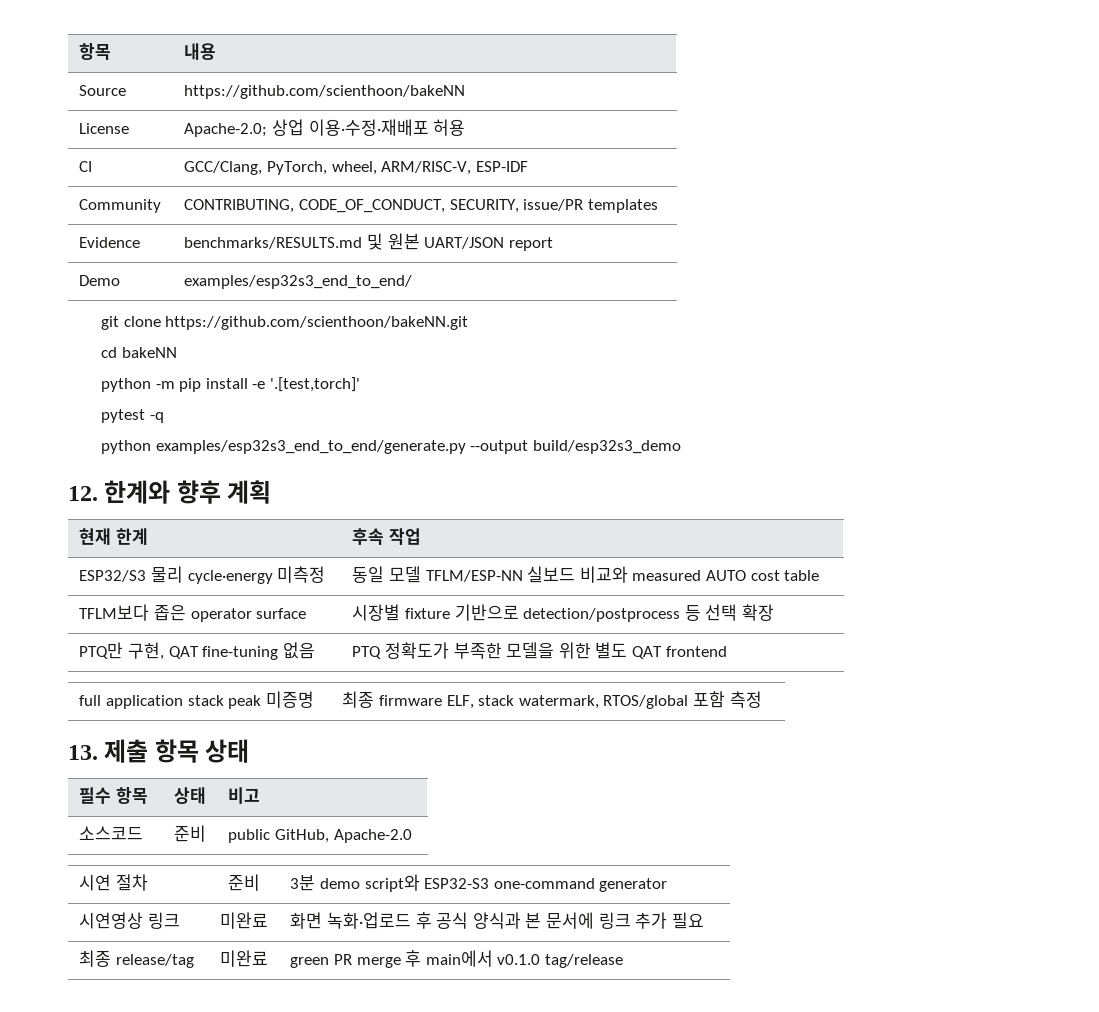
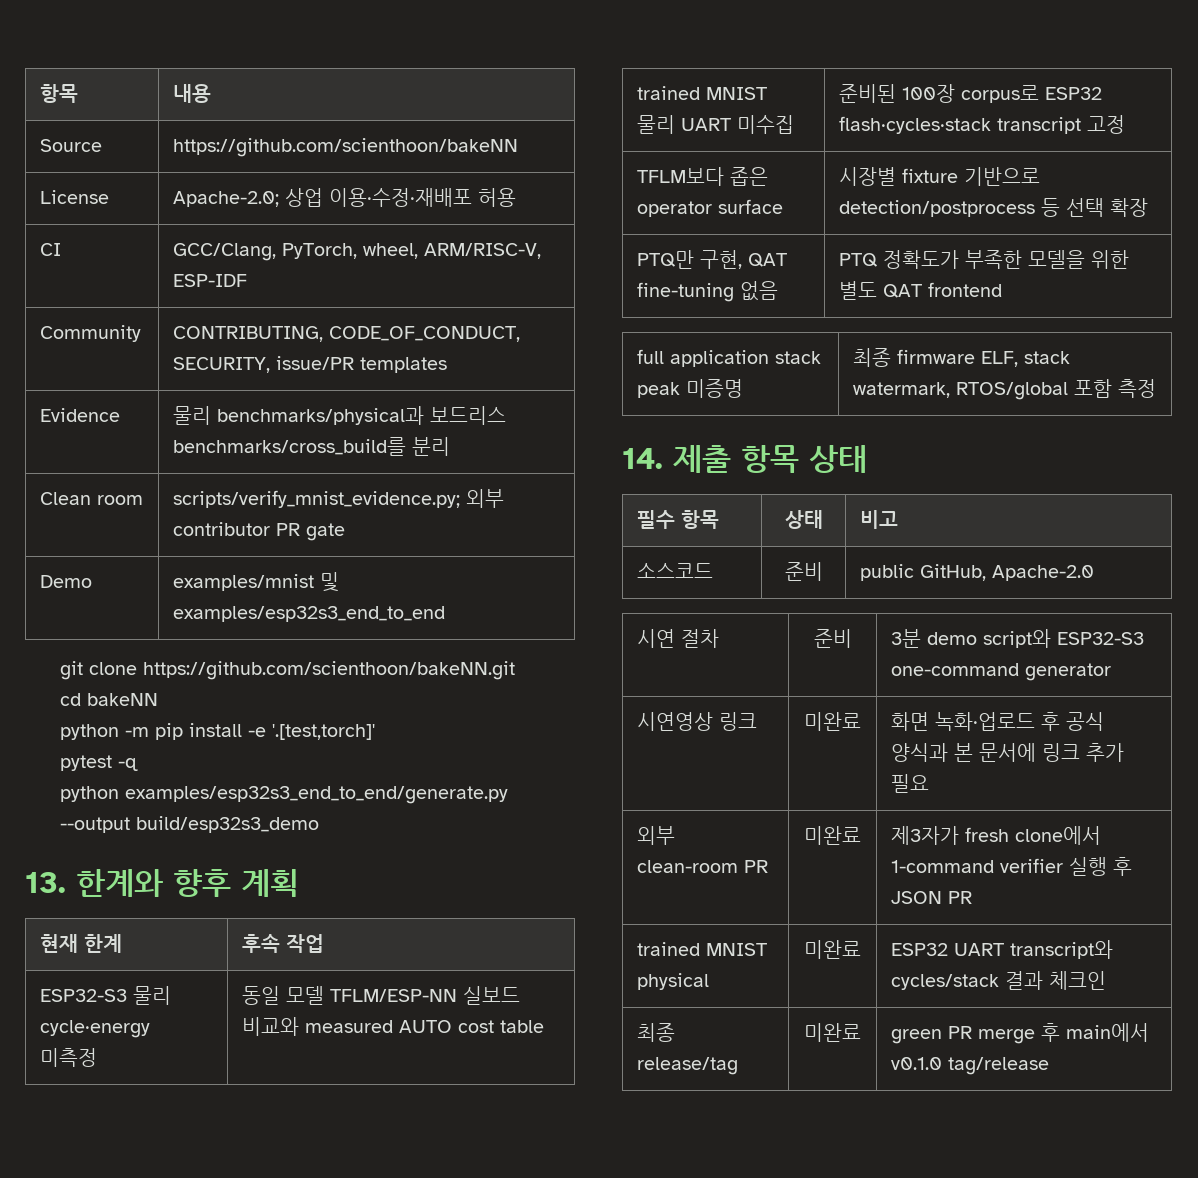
[184,233,553,251] [79,275,121,286] [184,275,413,289] benchmarks/RESULTS.md 및 원본 UART/JSON report // Demo | examples/esp32s3_end_to_end/ -> [173,406,507,425] [173,437,451,456] [40,492,144,505] [173,489,505,508] [173,522,346,541] [40,575,93,588] [173,572,340,592] [173,606,446,622] 물리 benchmarks/physical과 보드리스 benchmarks/cross_build를 분리 // Clean room | scripts/verify_mnist_evidence.py; 외부 contributor PR gate // Demo | examples/mnist 및 examples/esp32s3_end_to_end
[68,486,98,501] 12. -> [25,872,66,893] 13.
[79,570,147,582] ESP32/S3 -> [40,989,128,1002] ESP32-S3
(820, 575) none -> [637,86,768,100] [637,115,795,134] [839,84,1103,103] [839,115,1126,134] // trained MNIST 물리 UART 미수집 | 준비된 100장 corpus로 ESP32 flash·cycles·stack transcript 고정
[68,745,98,760] 13. -> [622,448,663,469] 14.
(704, 920) none -> [637,826,676,845] [637,860,769,873] [804,826,861,845] [891,826,1102,845] [891,857,1133,876] [891,891,973,904] [637,942,768,956] [637,973,710,990] [804,940,861,959] [891,940,1114,959] [891,971,1107,990] // 외부 clean-room PR | 미완료 | 제3자가 fresh clone에서 1-command verifier 실행 후 JSON PR // trained MNIST physical | 미완료 | ESP32 UART transcript와 cycles/stack 결과 체크인

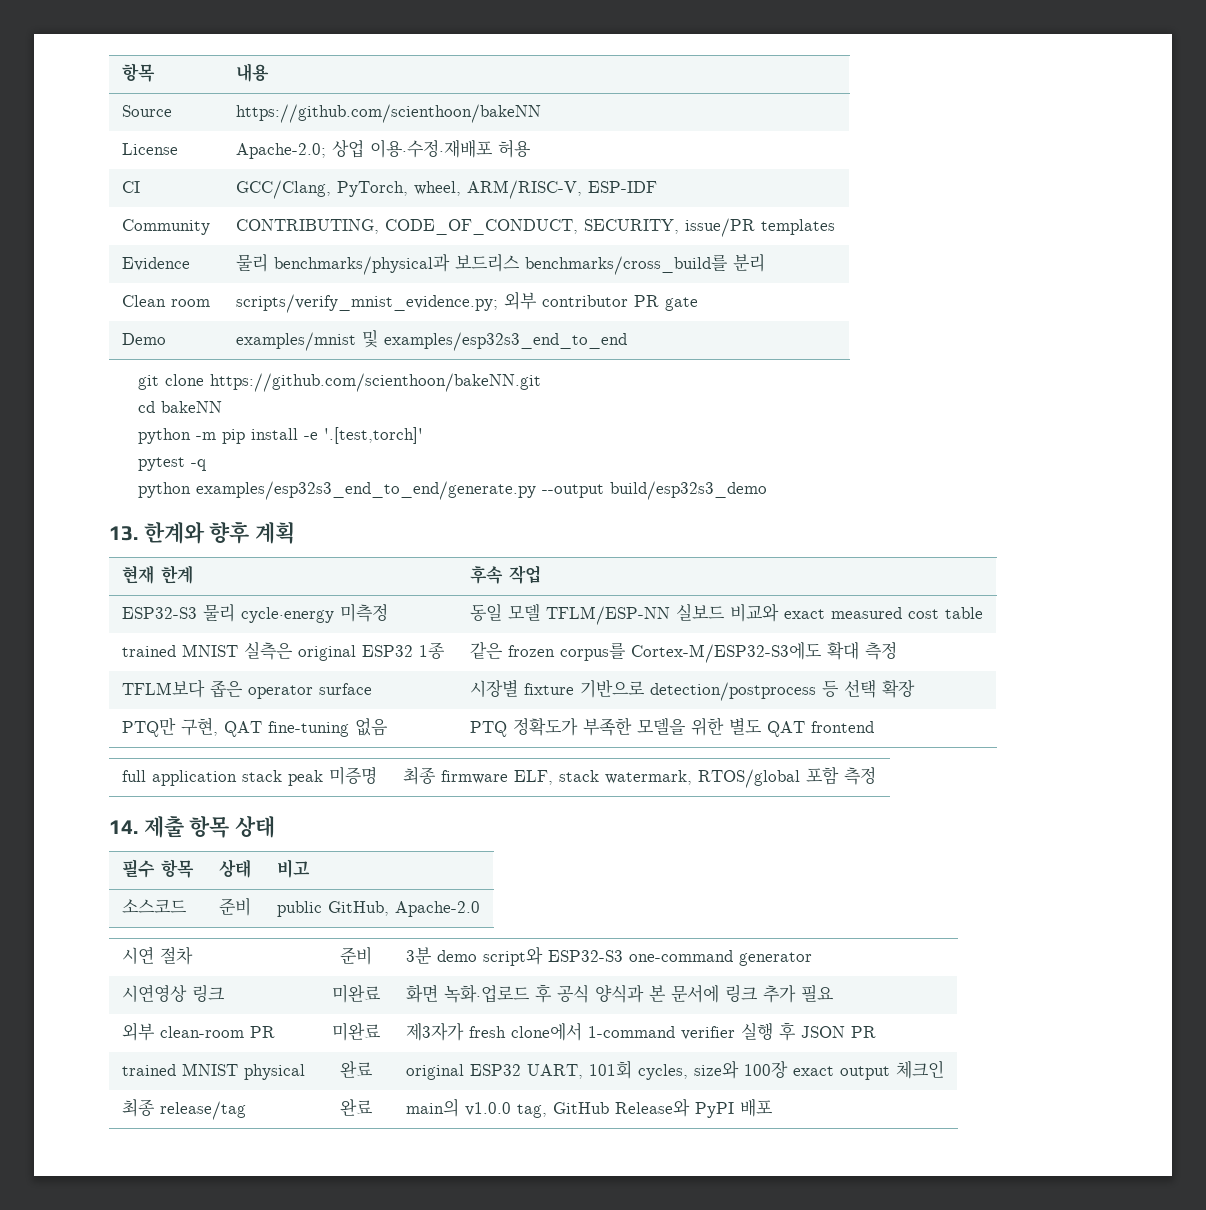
[305,1020,453,1033] measured AUTO -> [783,607,902,619] exact measured
[637,115,795,134] [839,84,1103,103] [839,115,1126,134] 물리 UART 미수집 | 준비된 100장 corpus로 ESP32 flash·cycles·stack transcript 고정 -> [243,642,445,661] [469,641,897,663] 실측은 original ESP32 1종 | 같은 frozen corpus를 Cortex-M/ESP32-S3에도 확대 측정
[804,940,861,959] [891,940,1114,959] [891,971,1107,990] [637,1023,676,1042] [637,1057,739,1075] [804,1023,861,1042] [891,1023,1150,1044] [891,1057,1050,1075] 미완료 | ESP32 UART transcript와 cycles/stack 결과 체크인 // 최종 release/tag | 미완료 | green PR merge 후 main에서 v0.1.0 tag/release -> [340,1061,373,1078] [405,1060,944,1080] [121,1099,246,1120] [340,1099,373,1116] [405,1098,773,1118] 완료 | original ESP32 UART, 101회 cycles, size와 100장 exact output 체크인 // 최종 release/tag | 완료 | main의 v1.0.0 tag, GitHub Release와 PyPI 배포

